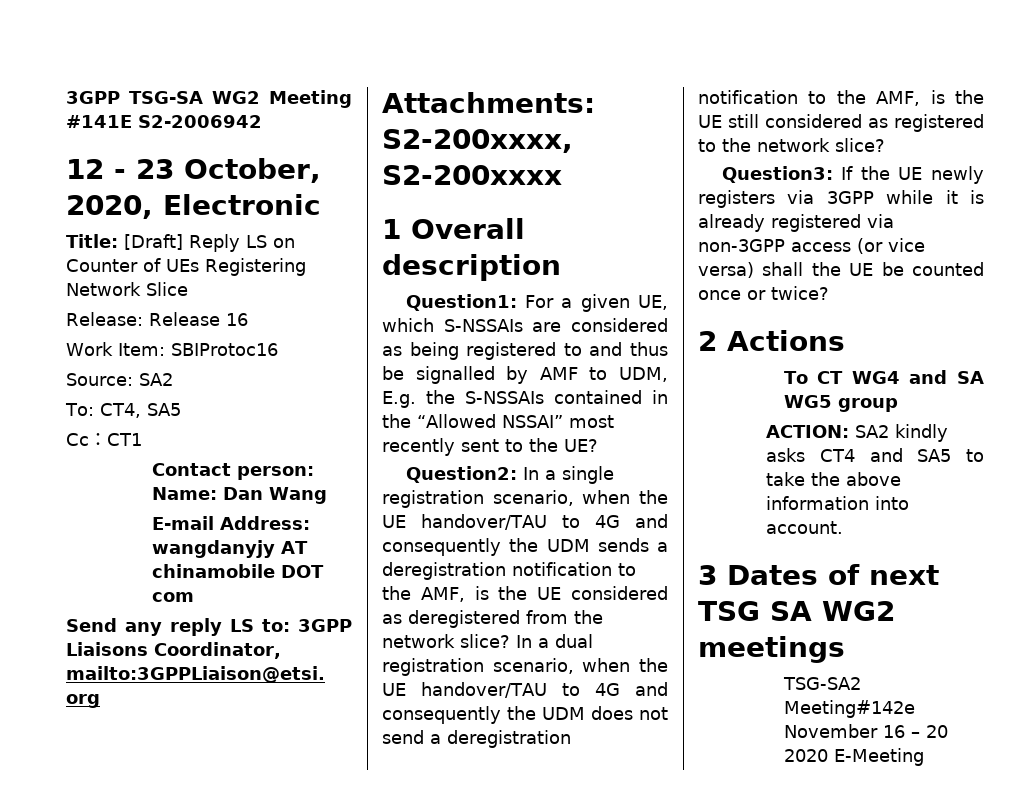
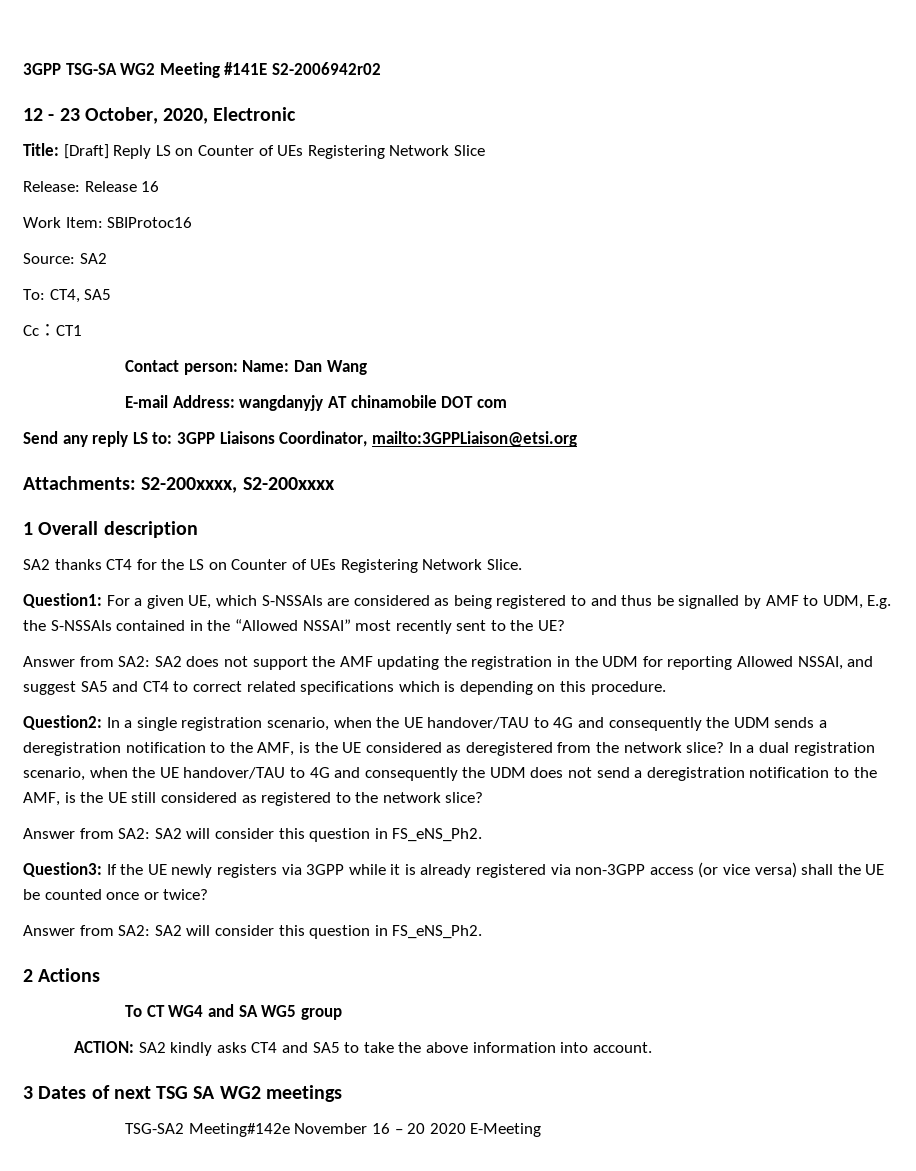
[138,115,262,128] S2-2006942 -> [271,62,381,75] S2-2006942r02
(561, 267) none -> [23,559,523,573] // SA2 thanks CT4 for the LS on Counter of UEs Registering Network Slice.
(598, 445) none -> [23,656,874,670] [23,681,666,695] // Answer from SA2: SA2 does not support the AMF updating the registration in the UDM for reporting Allowed NSSAI, and suggest SA5 and CT4 to correct related specifications which is depending on this procedure.
(885, 145) none -> [23,828,483,842] // Answer from SA2: SA2 will consider this question in FS_eNS_Ph2.
(829, 293) none -> [23,925,483,939] // Answer from SA2: SA2 will consider this question in FS_eNS_Ph2.

